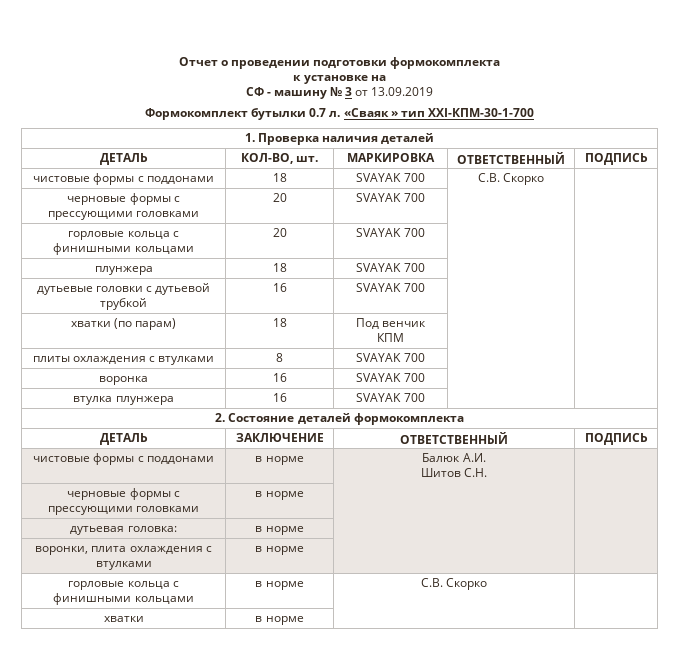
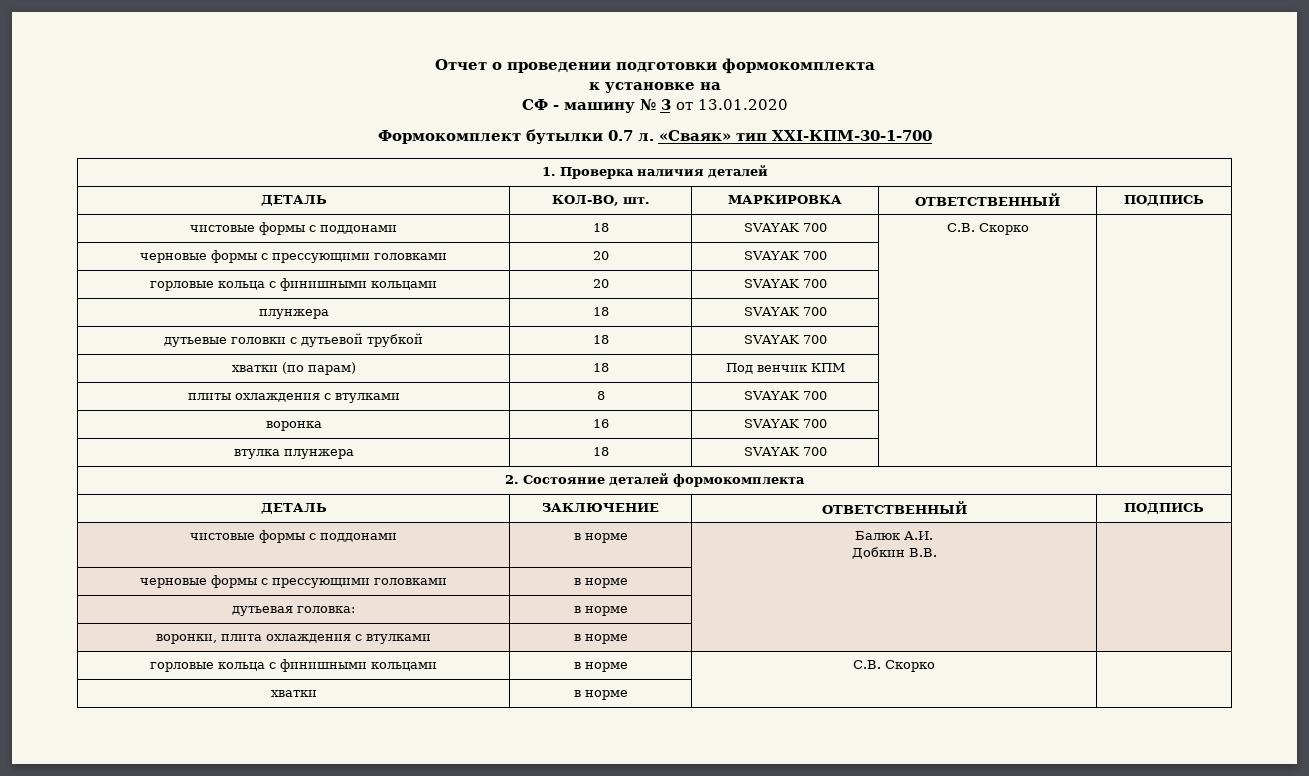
[371,87,434,96] 13.09.2019 -> [697,99,788,110] 13.01.2020
[343,108,398,117] «Сваяк » -> [658,130,731,141] «Сваяк»
[272,283,287,292] 16 -> [592,335,609,344] 18
[272,393,287,402] 16 -> [592,447,609,456] 18
[420,468,488,477] Шитов С.Н. -> [851,547,937,559] Добкин В.В.

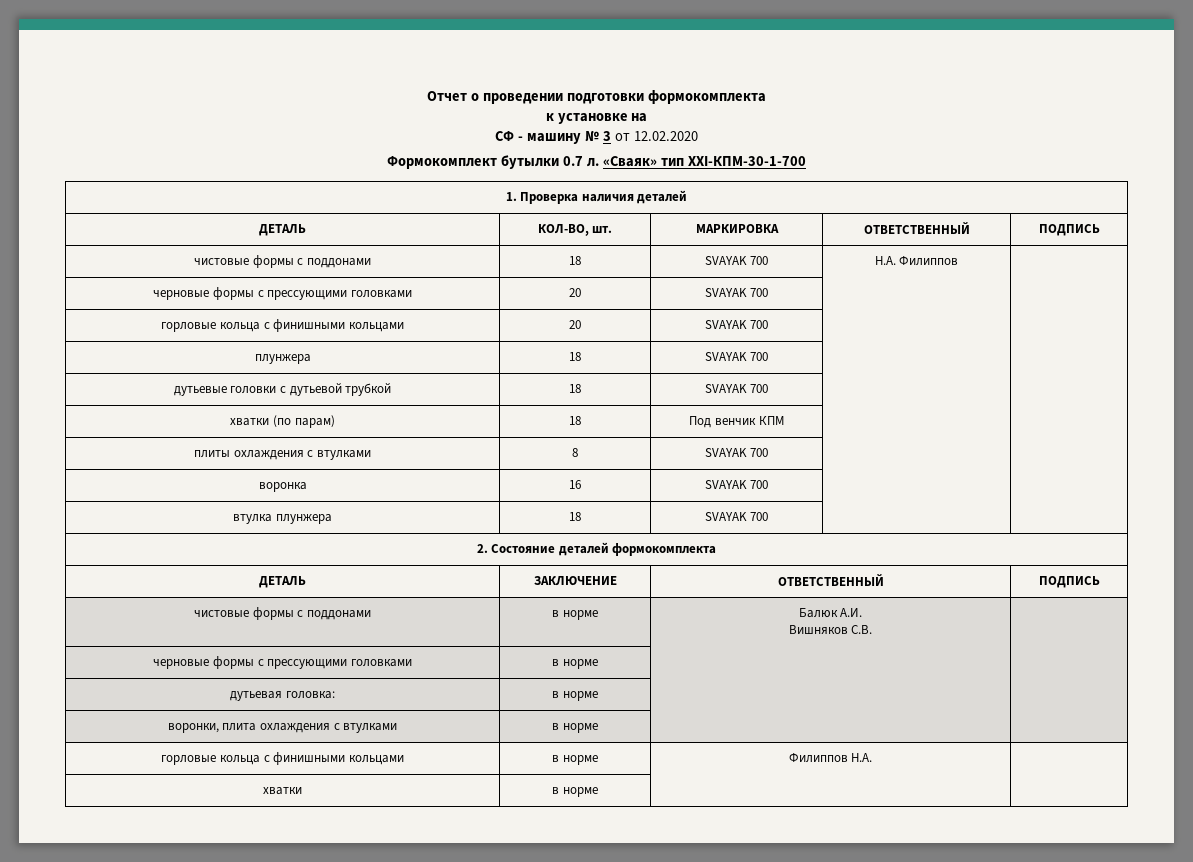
[697,99,788,110] 13.01.2020 -> [633,131,698,141] 12.02.2020
[946,223,1029,235] С.В. Скорко -> [874,256,959,266] Н.А. Филиппов
[851,547,937,559] Добкин В.В. -> [788,625,873,634] Вишняков С.В.
[853,660,935,672] С.В. Скорко -> [788,753,873,763] Филиппов Н.А.

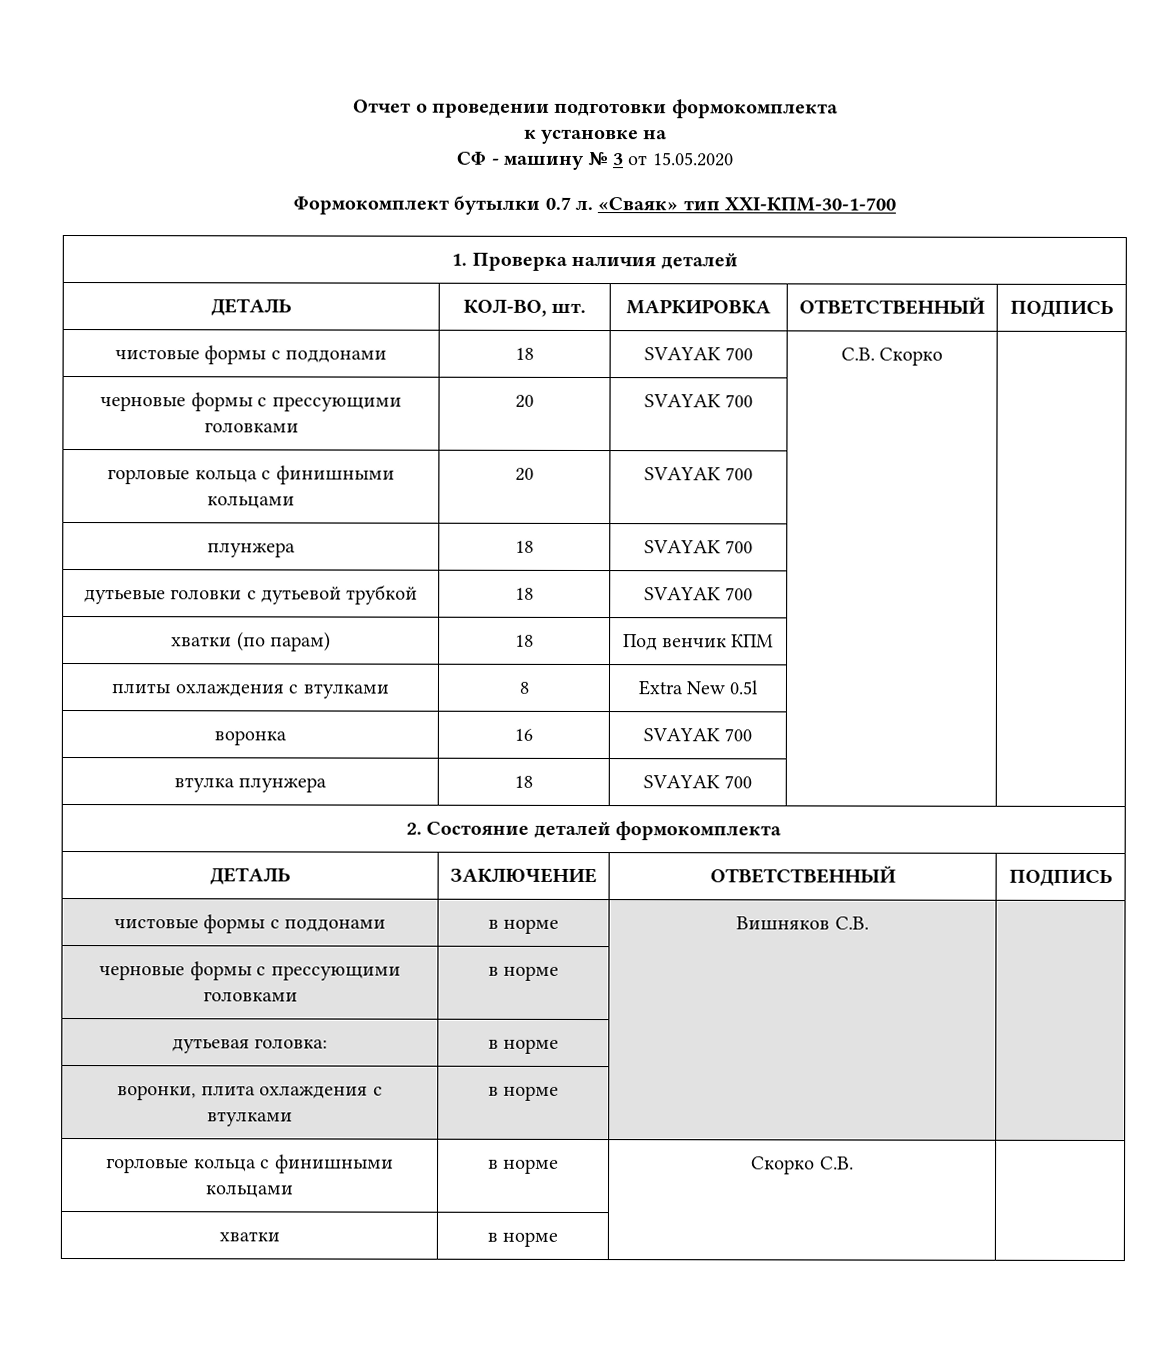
[633,131,698,141] 12.02.2020 -> [651,152,734,167] 15.05.2020
[874,256,959,266] Н.А. Филиппов -> [840,347,944,366] С.В. Скорко
[704,448,769,457] SVAYAK 700 -> [637,680,759,696] Extra New 0.5l
[798,608,863,618] Балюк А.И. // -> (560, 926) none
[788,753,873,763] Филиппов Н.А. -> [751,1156,854,1175] Скорко С.В.

